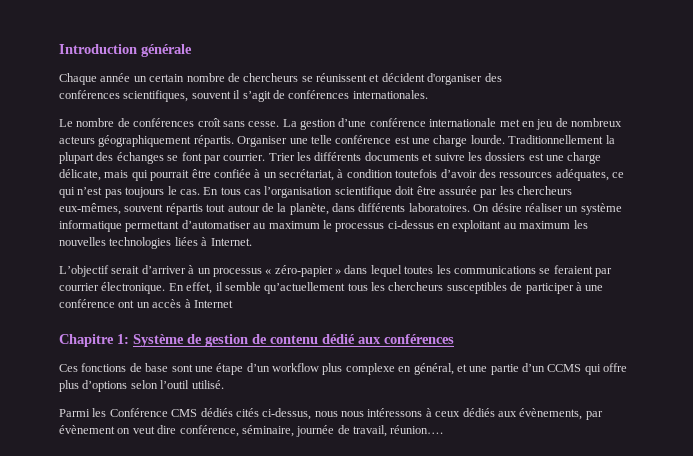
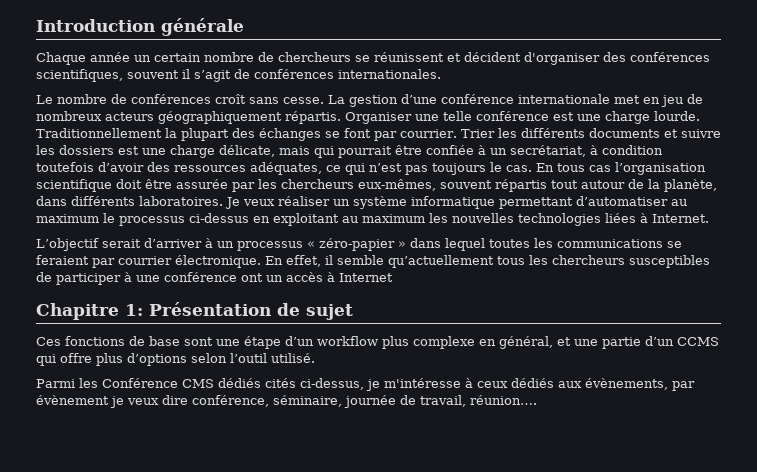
(502, 77) // -> (626, 57) none
[473,203,522,212] On désire -> [225,197,275,209] Je veux
[133,334,454,347] Système de gestion de contenu dédié aux conférences -> [149,302,353,320] Présentation de sujet
[314,408,423,417] nous nous intéressons -> [366,378,461,391] je m'intéresse
[117,426,155,434] on veut -> [110,396,159,408] je veux

